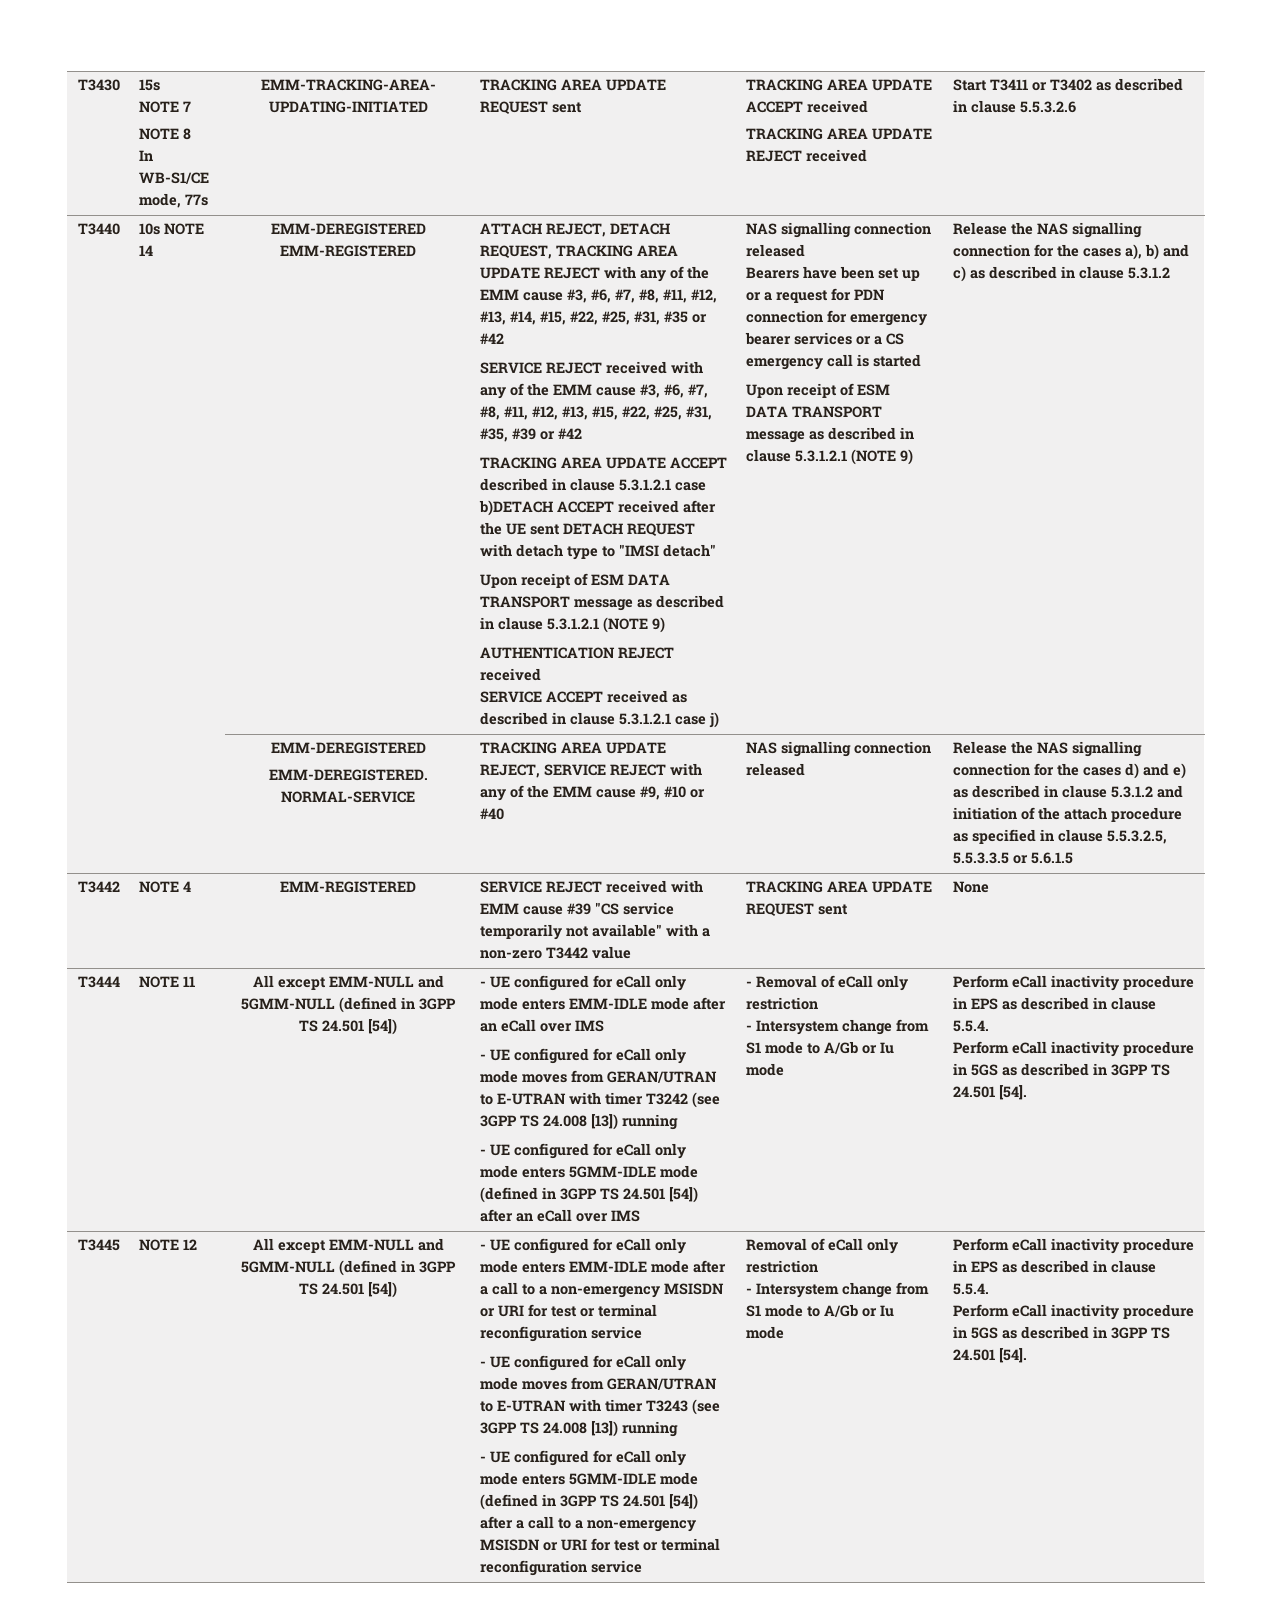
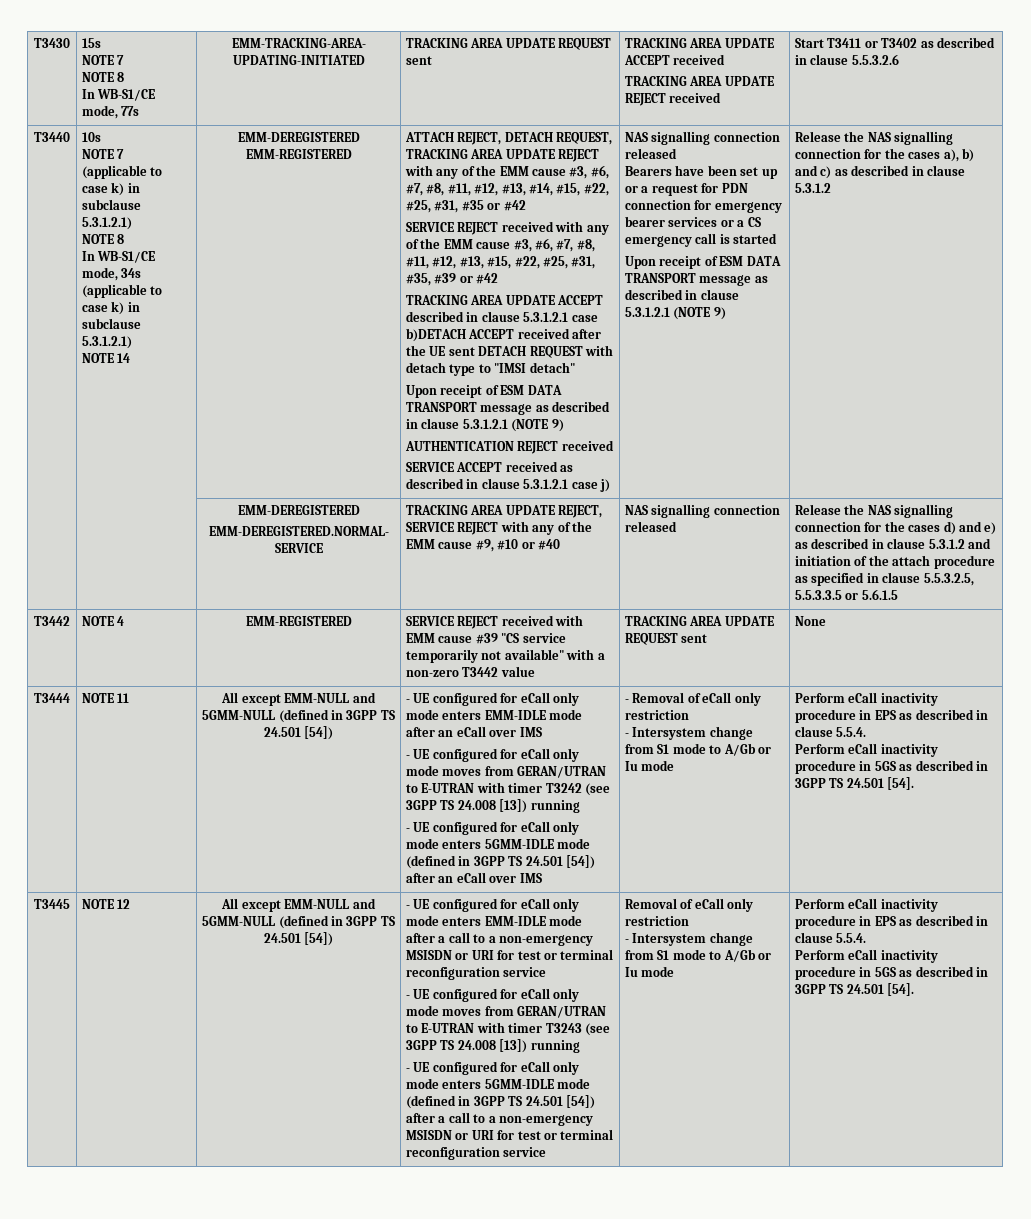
(160, 229) none -> [82,149,125,159] [82,165,163,179] [82,182,140,196] [82,199,142,210] [82,217,133,230] [82,234,125,244] [82,251,156,263] [82,267,142,281] [82,284,163,298] [82,301,140,315] [82,318,142,329] [82,336,133,349] // NOTE 7 (applicable to case k) in subclause 5.3.1.2.1) // NOTE 8 // In WB-S1/CE mode, 34s (applicable to case k) in subclause 5.3.1.2.1) //

